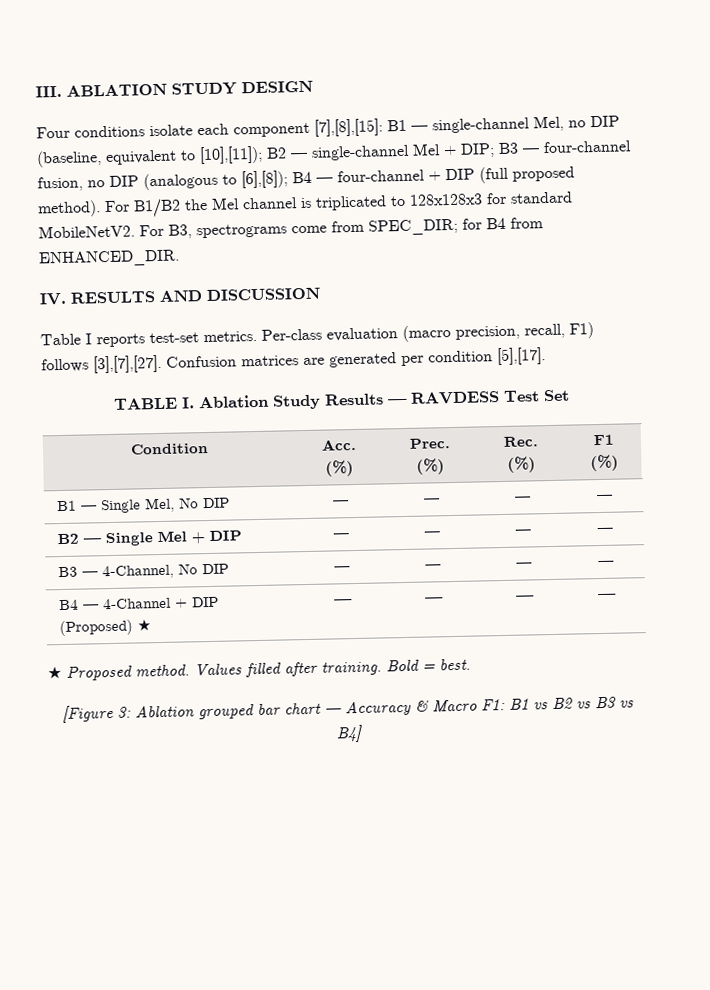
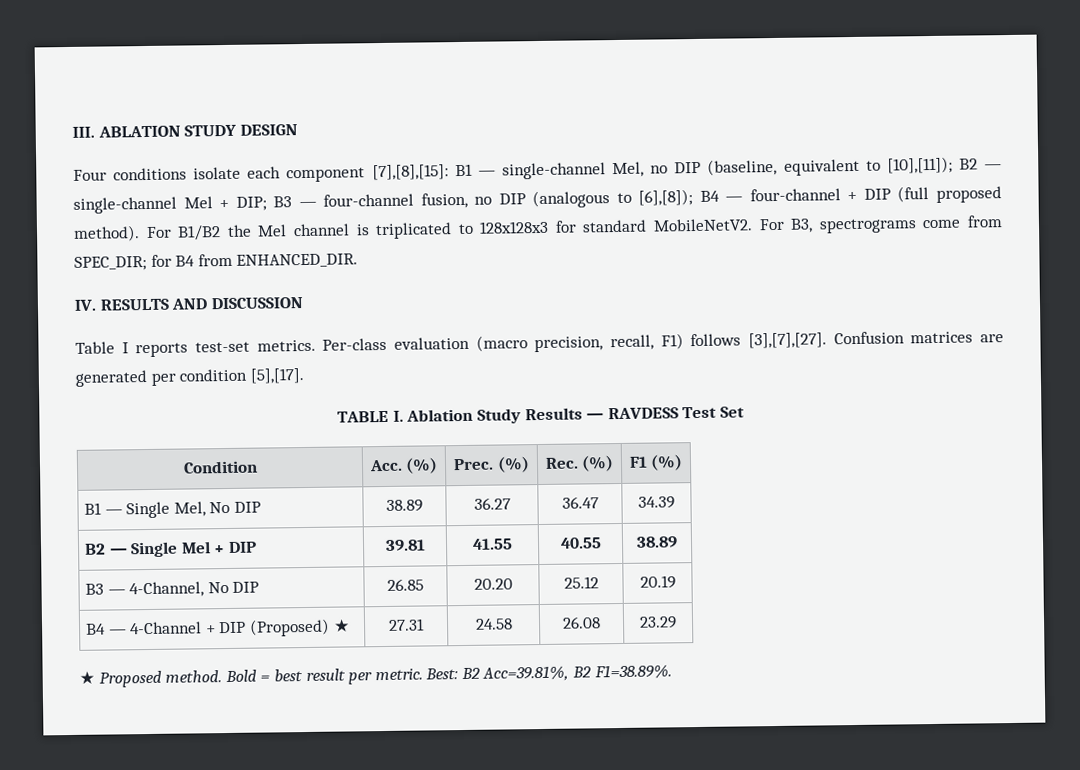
[332,500,349,506] [423,498,440,504] [514,496,531,502] [597,494,613,501] — | — | — | — -> [386,499,423,512] [473,497,511,510] [561,496,599,509] [638,496,675,509] 38.89 | 36.27 | 36.47 | 34.39
[332,533,349,539] [423,531,440,537] [514,529,531,535] [597,527,613,534] — | — | — | — -> [384,539,426,551] [472,538,513,550] [559,537,602,549] [636,536,678,548] 39.81 | 41.55 | 40.55 | 38.89
[333,566,350,572] [424,564,441,570] [515,562,532,568] [598,560,614,567] — | — | — | — -> [387,578,424,591] [473,578,513,590] [563,576,599,589] [639,575,676,589] 26.85 | 20.20 | 25.12 | 20.19
[333,599,353,605] [424,597,444,603] [515,595,535,601] [598,593,617,600] — | — | — | — -> [388,618,425,631] [474,618,513,630] [562,616,601,629] [639,616,677,629] 27.31 | 24.58 | 26.08 | 23.29
[194,658,471,678] [62,696,634,724] [335,724,363,743] Values filled after training. Bold = best. // [Figure 3: Ablation grouped bar chart — Accuracy & Macro F1: B1 vs B2 vs B3 vs B4] -> [224,664,672,685] Bold = best result per metric. Best: B2 Acc=39.81%, B2 F1=38.89%.

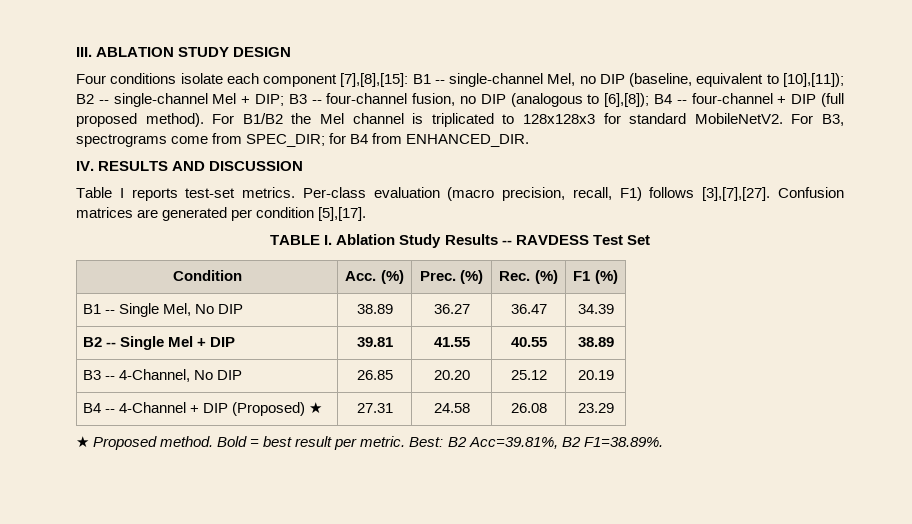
[477,170,496,176] — -> [434,80,445,84] --
[984,164,1003,170] — -> [98,100,109,104] --
[298,201,317,208] — -> [311,100,322,104] --
[725,196,744,202] — -> [676,100,687,104] --
[586,413,605,420] — -> [501,240,512,245] --
[104,509,123,515] — -> [105,310,116,314] --
[109,548,128,555] — -> [106,342,117,347] --
[107,589,126,595] — -> [105,376,116,380] --
[108,629,127,635] — -> [105,409,116,413] --

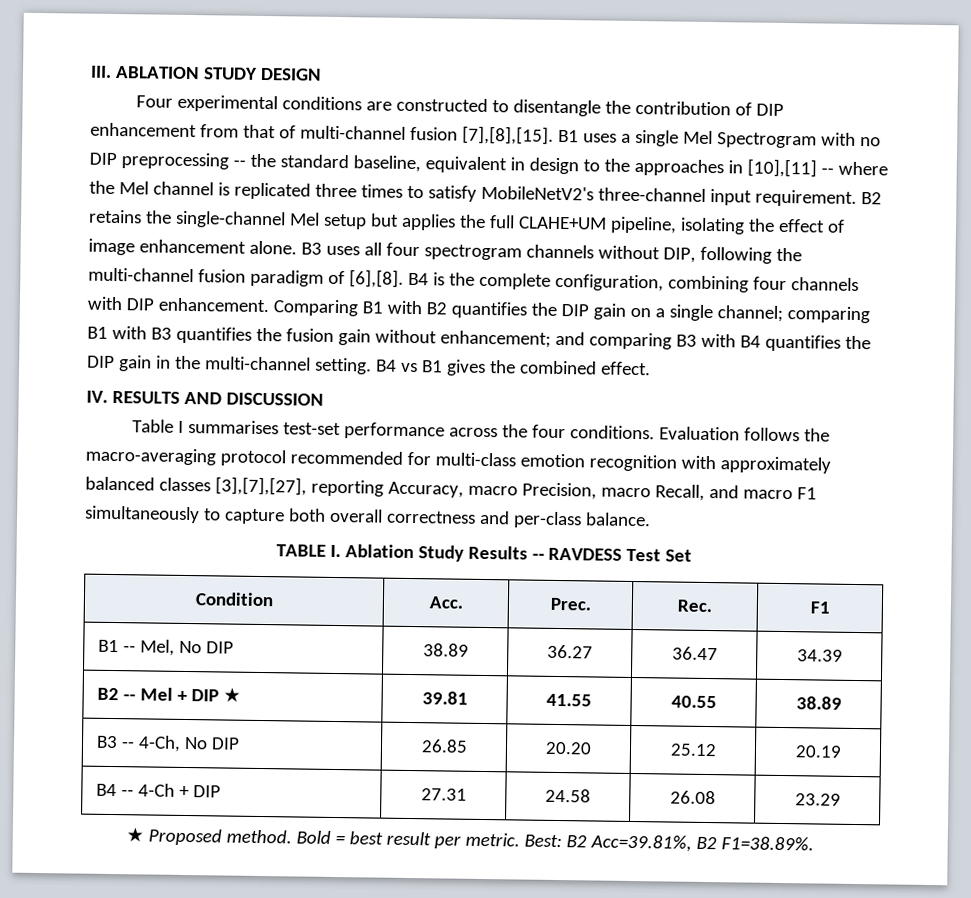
[110,73,844,87] [76,93,844,107] [76,113,845,127] [76,133,530,147] conditions isolate each component [7],[8],[15]: B1 -- single-channel Mel, no DIP (baseline, equivalent to [10],[11]); B2 -- single-channel Mel + DIP; B3 -- four-channel fusion, no DIP (analogous to [6],[8]); B4 -- four-channel + DIP (full proposed method). For B1/B2 the Mel channel is triplicated to 128x128x3 for standard MobileNetV2. For B3, spectrograms come from SPEC_DIR; for B4 from ENHANCED_DIR. -> [177,94,785,117] [90,122,881,149] [89,152,888,178] [89,180,882,207] [89,209,845,235] [88,238,802,264] [88,267,859,293] [87,296,870,324] [87,325,871,352] [87,355,651,376] experimental conditions are constructed to disentangle the contribution of DIP enhancement from that of multi-channel fusion [7],[8],[15]. B1 uses a single Mel Spectrogram with no DIP preprocessing -- the standard baseline, equivalent in design to the approaches in [10],[11] -- where the Mel channel is replicated three times to satisfy MobileNetV2's three-channel input requirement. B2 retains the single-channel Mel setup but applies the full CLAHE+UM pipeline, isolating the effect of image enhancement alone. B3 uses all four spectrogram channels without DIP, following the multi-channel fusion paradigm of [6],[8]. B4 is the complete configuration, combining four channels with DIP enhancement. Comparing B1 with B2 quantifies the DIP gain on a single channel; comparing B1 with B3 quantifies the fusion gain without enhancement; and comparing B3 with B4 quantifies the DIP gain in the multi-channel setting. B4 vs B1 gives the combined effect.
[131,187,844,201] [76,207,367,221] reports test-set metrics. Per-class evaluation (macro precision, recall, F1) follows [3],[7],[27]. Confusion matrices are generated per condition [5],[17]. -> [188,420,831,442] [85,447,831,474] [85,476,817,501] [84,505,651,529] summarises test-set performance across the four conditions. Evaluation follows the macro-averaging protocol recommended for multi-class emotion recognition with approximately balanced classes [3],[7],[27], reporting Accuracy, macro Precision, macro Recall, and macro F1 simultaneously to capture both overall correctness and per-class balance.
[380,270,404,284] (%) -> (464, 602) none
[460,270,484,284] (%) -> (592, 604) none
[534,270,558,284] [573,270,618,284] [83,303,160,317] (%) | F1 (%) // B1 -- Single -> [809,601,830,614] [97,639,136,653] | F1 // B1 --
[120,336,165,350] Single -> (136, 697) none
(236, 342) none -> [222,687,241,703] ★
[119,369,191,382] 4-Channel, -> [137,735,181,752] 4-Ch,
[119,402,323,416] 4-Channel + DIP (Proposed) ★ -> [137,783,221,798] 4-Ch + DIP

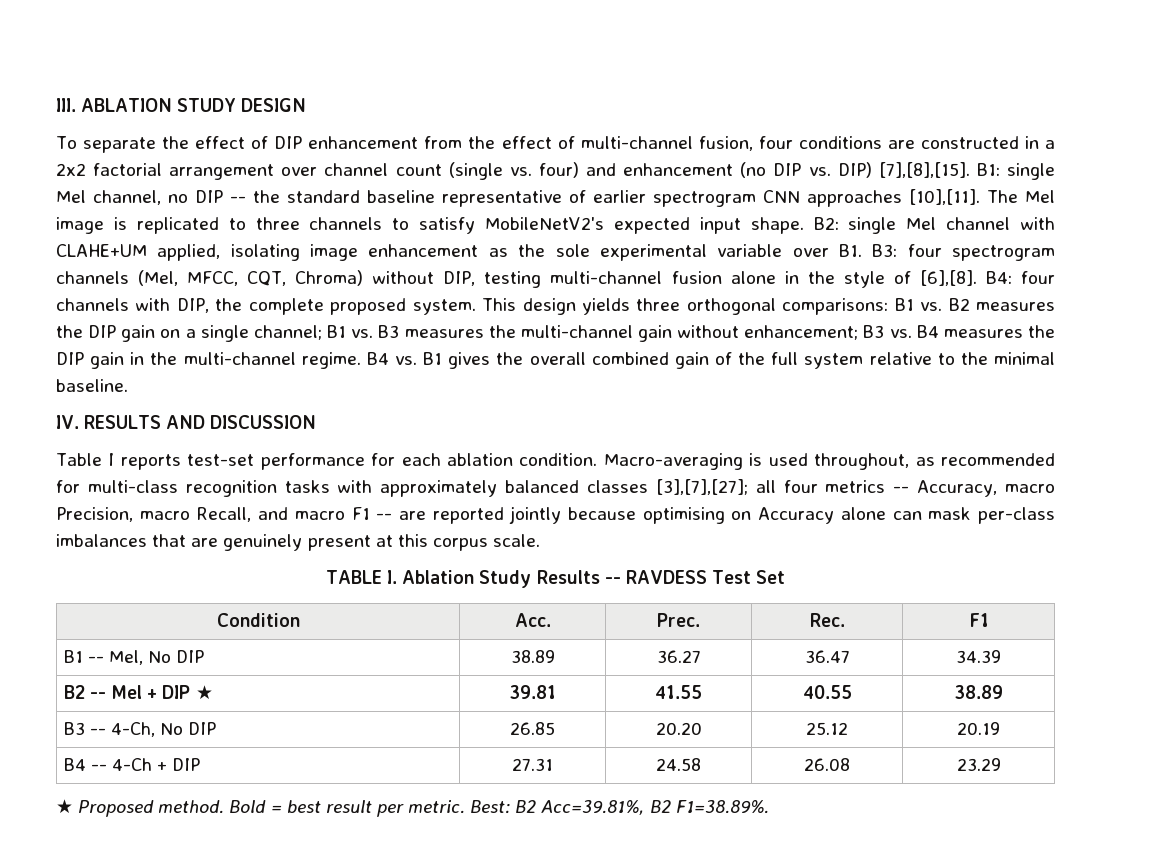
[136,94,785,117] [90,122,856,149] Four experimental conditions are constructed to disentangle the contribution of DIP enhancement from that of multi-channel fusion [7],[8],[15]. B1 uses a single Mel Spectrogram with -> [56,136,1055,153] [56,162,1055,180] [56,190,161,205] To separate the effect of DIP enhancement from the effect of multi-channel fusion, four conditions are constructed in a 2x2 factorial arrangement over channel count (single vs. four) and enhancement (no DIP vs. DIP) [7],[8],[15]. B1: single Mel channel,
[120,152,229,170] preprocessing -> (223, 196) none
[352,155,888,178] [89,180,882,207] [89,209,845,235] [88,238,802,264] [88,267,859,293] [87,296,527,319] baseline, equivalent in design to the approaches in [10],[11] -- where the Mel channel is replicated three times to satisfy MobileNetV2's three-channel input requirement. B2 retains the single-channel Mel setup but applies the full CLAHE+UM pipeline, isolating the effect of image enhancement alone. B3 uses all four spectrogram channels without DIP, following the multi-channel fusion paradigm of [6],[8]. B4 is the complete configuration, combining four channels with DIP enhancement. Comparing B1 with B2 quantifies -> [367,189,1055,207] [56,217,1055,234] [56,244,1056,261] [56,270,1055,288] [56,298,1055,315] baseline representative of earlier spectrogram CNN approaches [10],[11]. The Mel image is replicated to three channels to satisfy MobileNetV2's expected input shape. B2: single Mel channel with CLAHE+UM applied, isolating image enhancement as the sole experimental variable over B1. B3: four spectrogram channels (Mel, MFCC, CQT, Chroma) without DIP, testing multi-channel fusion alone in the style of [6],[8]. B4: four channels with DIP, the complete proposed system. This design yields three orthogonal comparisons: B1 vs. B2 measures
[786,306,870,324] [87,325,841,352] comparing B1 with B3 quantifies the fusion gain without enhancement; and comparing B3 with B4 quantifies -> [327,325,1023,342] B1 vs. B3 measures the multi-channel gain without enhancement; B3 vs. B4 measures
[313,357,651,376] setting. B4 vs B1 gives the combined effect. -> [301,352,1055,369] [56,379,128,392] regime. B4 vs. B1 gives the overall combined gain of the full system relative to the minimal baseline.
[188,420,280,435] summarises -> [120,454,181,470] reports
[449,424,831,442] [85,447,286,467] across the four conditions. Evaluation follows the macro-averaging protocol -> [371,453,935,470] for each ablation condition. Macro-averaging is used throughout, as
[519,453,677,472] emotion recognition -> [185,480,330,497] recognition tasks
[214,476,384,497] [3],[7],[27], reporting -> [655,479,910,495] [3],[7],[27]; all four metrics --
[84,505,651,529] simultaneously to capture both overall correctness and per-class balance. -> [376,506,1056,524] [56,534,541,551] -- are reported jointly because optimising on Accuracy alone can mask per-class imbalances that are genuinely present at this corpus scale.

